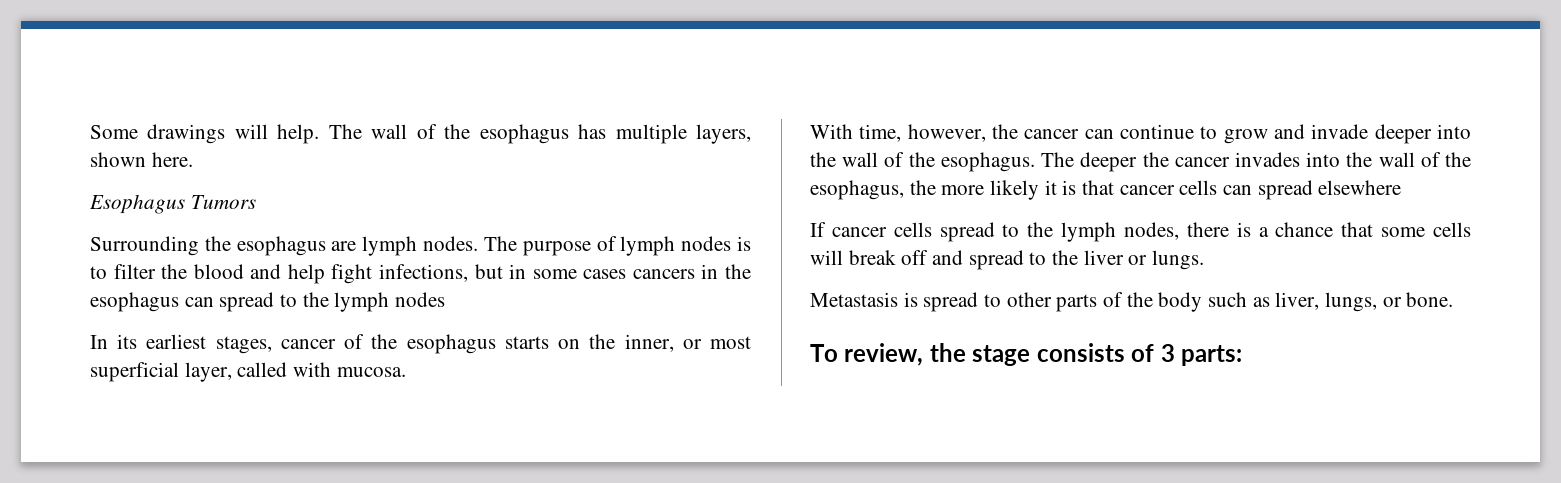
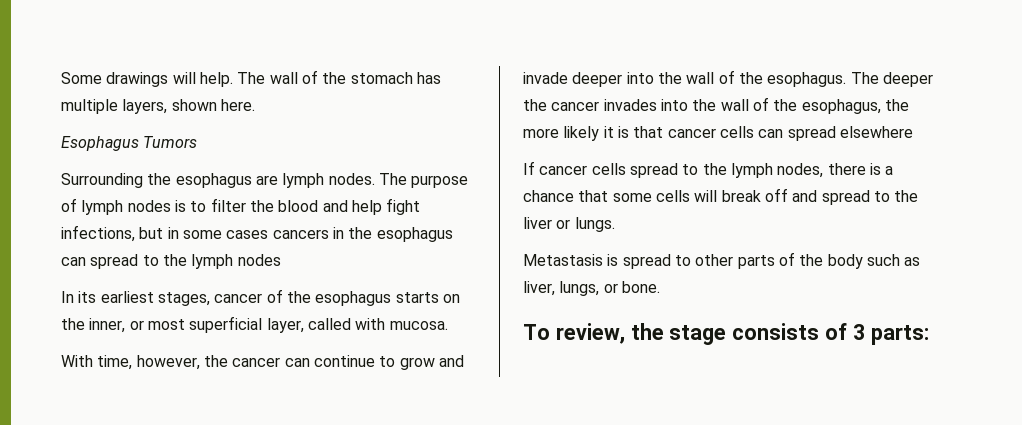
[479,124,569,144] esophagus -> [350,72,413,84] stomach

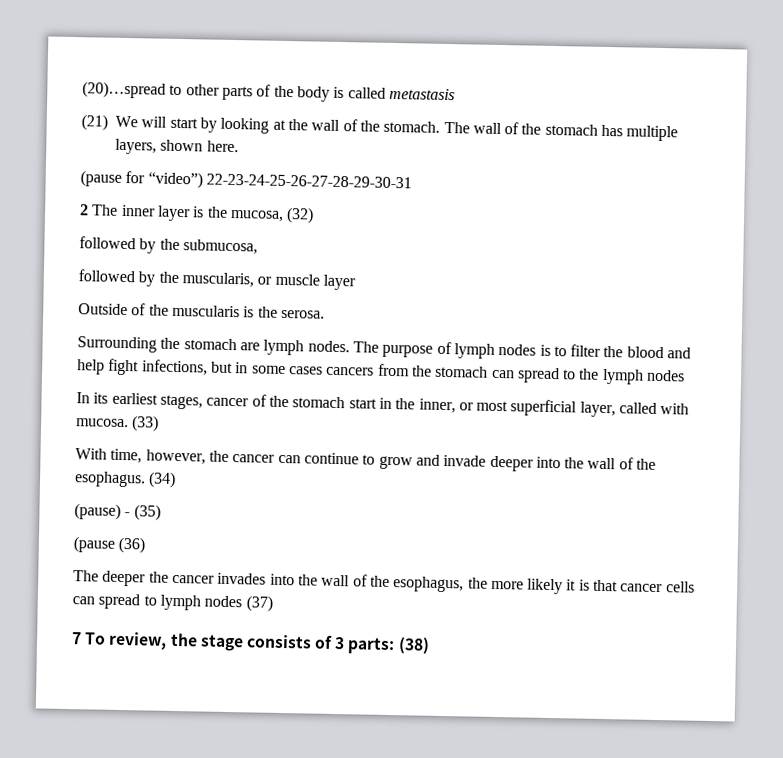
[61,72,233,87] Some drawings will help. -> [82,81,455,102] [81,114,441,134] (20)…spread to other parts of the body is called metastasis // (21) We will start by looking at the wall of the stomach.
[61,136,198,151] Esophagus Tumors -> [80,170,412,189] [80,204,315,224] [79,236,258,255] [78,269,356,291] [78,303,325,319] (pause for “video”) 22-23-24-25-26-27-28-29-30-31 // 2 The inner layer is the mucosa, (32) // followed by the submucosa, // followed by the muscularis, or muscle layer // Outside of the muscularis is the serosa.
[175,173,252,188] esophagus -> [183,338,237,351] stomach
[332,227,453,242] in the esophagus -> [377,363,489,378] from the stomach
[315,291,460,306] esophagus starts on -> [292,396,392,410] stomach start in
(448, 325) none -> [131,415,160,432] (33)
(847, 79) none -> [148,471,177,488] [74,503,161,521] [73,536,146,554] (34) // (pause) - (35) // (pause (36) //
[839,126,913,138] [523,161,894,178] [523,188,919,205] [523,217,615,232] [523,252,921,269] [523,281,660,296] elsewhere // If cancer cells spread to the lymph nodes, there is a chance that some cells will break off and spread to the liver or lungs. // Metastasis is spread to other parts of the body such as liver, lungs, or bone. // -> [143,594,273,612] [71,632,82,645] to lymph nodes (37) // 7
(929, 335) none -> [397,637,430,655] (38)

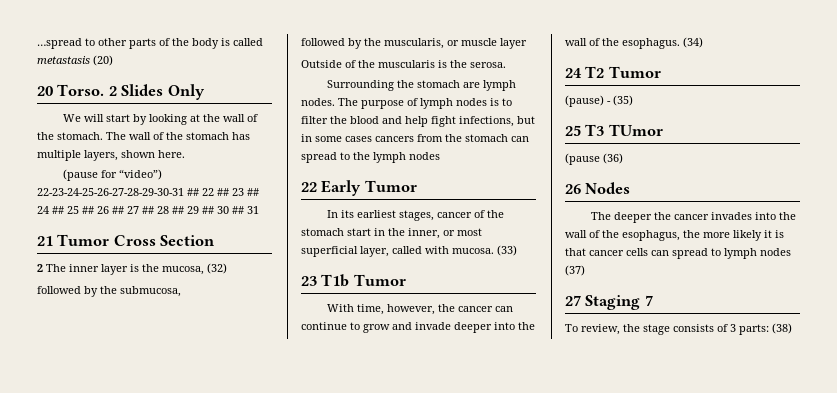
[82,81,166,99] (20)…spread -> [37,38,82,49] …spread
[81,114,108,131] // (21) -> [93,55,113,66] [37,84,205,100] (20) // 20 Torso. 2 Slides Only //
(412, 181) none -> [187,188,259,196] [37,206,259,214] [37,234,216,246] ## 22 ## 23 ## 24 ## 25 ## 26 ## 27 ## 28 ## 29 ## 30 ## 31 // 21 Tumor Cross Section
(686, 375) none -> [301,180,417,196] // 22 Early Tumor
(160, 423) none -> [301,274,406,287] // 23 T1b Tumor
(177, 479) none -> [565,66,661,78] // 24 T2 Tumor
(161, 512) none -> [565,124,663,136] // 25 T3 TUmor
(146, 545) none -> [565,182,631,194] // 26 Nodes
(273, 603) none -> [565,295,641,310] 27 Staging
(82, 638) none -> (653, 300) //

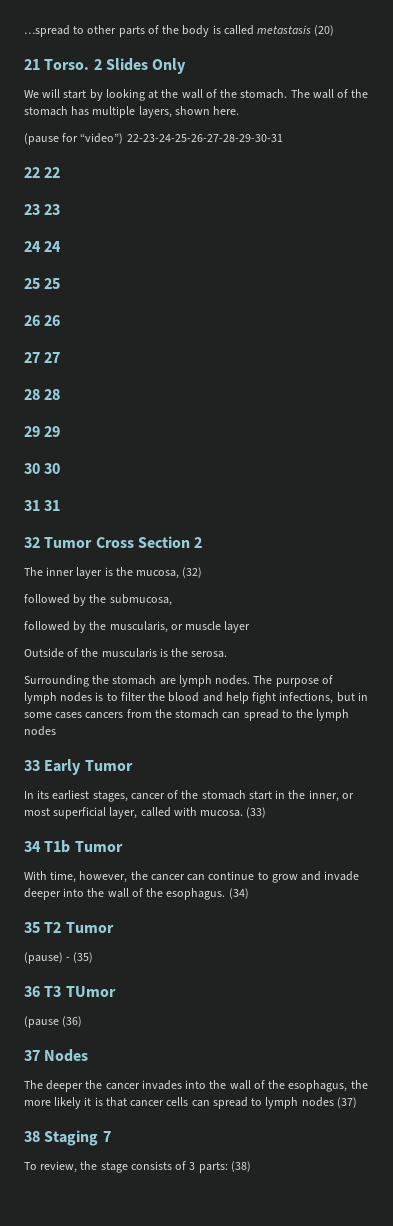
[37,86,53,96] 20 -> [24,59,40,70] 21
[187,188,259,196] [37,206,244,214] ## 22 ## 23 ## 24 ## 25 ## 26 ## 27 ## 28 ## 29 ## 30 ## -> [24,167,61,178] [24,204,61,215] [24,241,62,252] [24,278,61,289] [24,315,61,326] [24,352,61,363] [24,389,61,400] [24,426,61,437] [24,463,61,474] [24,500,40,511] // 22 22 // 23 23 // 24 24 // 25 25 // 26 26 // 27 27 // 28 28 // 29 29 // 30 30 // 31
[37,236,53,246] 21 -> [24,537,40,548] 32
[37,264,43,272] // 2 -> [194,537,203,548] 2 //
[301,182,317,192] 22 -> [24,760,40,771] 33
[301,276,317,286] 23 -> [24,841,41,852] 34
[565,68,582,78] 24 -> [24,922,40,933] 35
[565,125,581,136] 25 -> [24,986,40,997] 36
[565,184,581,194] 26 -> [24,1050,40,1061] 37
[565,295,581,306] 27 -> [24,1131,40,1142] 38

